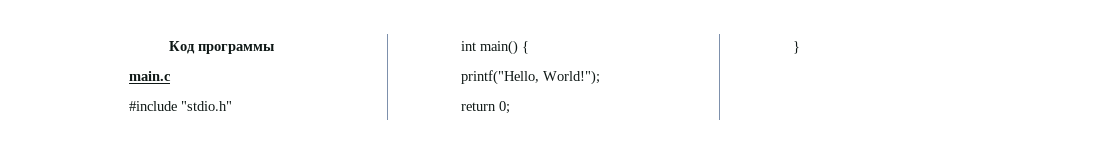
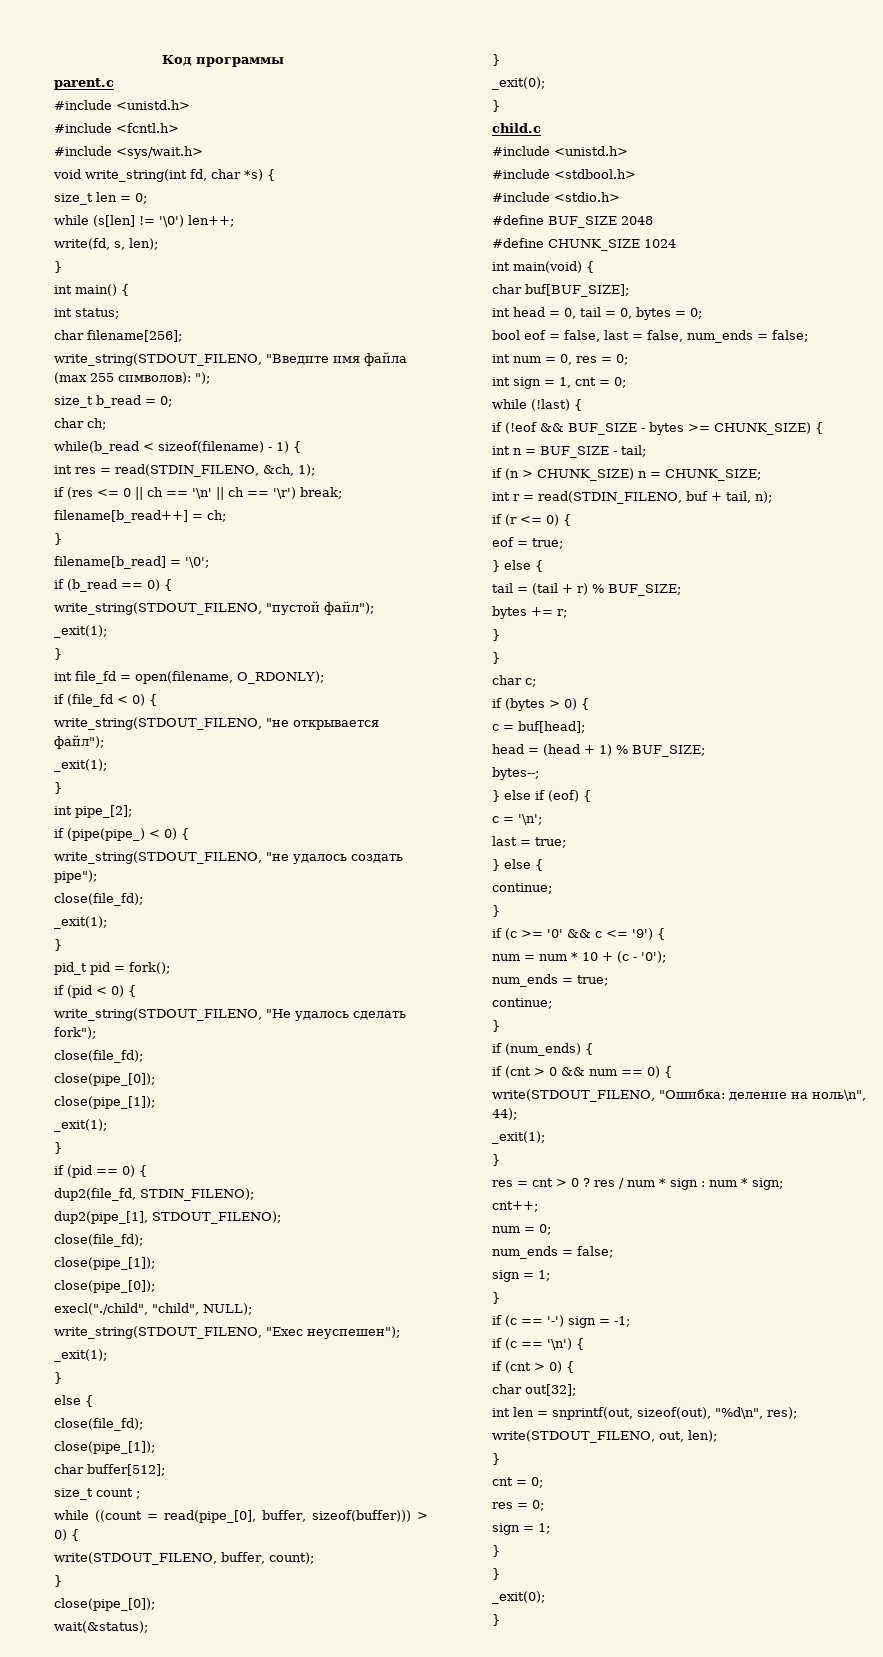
[129,71,172,81] [129,101,233,111] [461,40,530,55] [461,70,601,85] [461,101,511,114] main.c // #include "stdio.h" // int main() { // printf("Hello, World!"); // return 0; -> [53,78,114,90] [53,100,190,110] [53,123,179,133] [53,146,203,159] [52,169,275,182] [53,192,147,205] [53,215,234,227] [53,238,158,250] [53,261,62,273] [53,284,129,296] [53,308,119,319] [53,330,182,342] [53,352,407,366] [53,372,210,384] [53,395,172,408] [53,418,106,430] [53,441,301,454] [53,464,315,477] [53,487,342,500] [53,510,226,523] [53,533,62,545] [53,556,209,569] [53,579,172,592] [53,601,374,615] [53,625,107,638] [53,648,62,660] [53,671,324,684] [53,694,157,707] [53,717,379,730] [53,735,104,749] [53,759,107,772] [53,782,62,794] [53,805,132,818] [53,828,189,841] [53,851,403,864] [53,870,97,883] [53,893,143,906] [53,916,107,929] [53,939,62,951] [53,962,170,975] [53,985,136,998] [53,1008,406,1021] [53,1027,96,1039] [53,1050,143,1063] [53,1073,155,1086] [53,1096,155,1109] [53,1119,107,1132] [53,1142,62,1154] [53,1165,147,1178] [53,1188,254,1201] [53,1211,281,1224] [53,1234,143,1247] [53,1257,155,1270] [53,1280,155,1293] [53,1303,252,1315] [53,1326,400,1339] [53,1349,107,1362] [53,1372,62,1384] [53,1395,93,1407] [53,1418,143,1431] [53,1441,155,1454] [53,1464,165,1476] [53,1488,140,1500] [53,1510,428,1523] [53,1529,79,1541] [53,1552,314,1565] [53,1575,62,1587] [53,1598,155,1611] [53,1621,148,1633] [491,54,500,66] [491,77,545,90] [491,100,500,112] [491,123,541,133] [491,146,628,156] [491,169,636,179] [491,192,620,202] [491,215,653,228] [491,238,676,251] [491,261,594,273] [491,284,629,297] [491,307,702,320] [491,330,808,343] [491,354,628,365] [491,377,626,389] [491,399,582,411] [491,422,823,435] [491,445,646,458] [491,468,761,481] [491,491,772,504] [491,514,571,526] [491,537,563,549] [491,560,543,572] [491,583,681,596] [491,606,567,619] [491,629,500,641] [491,652,500,664] [491,675,536,687] [491,698,589,711] [491,721,585,733] [491,744,705,757] [491,767,539,780] [491,790,591,802] [491,814,542,825] [491,836,566,848] [491,859,543,871] [491,883,552,894] [491,905,500,917] [491,928,665,940] [491,951,666,963] [491,974,608,987] [491,998,552,1009] [491,1020,500,1032] [491,1043,593,1056] [491,1066,672,1078] [491,1089,866,1102] [491,1108,517,1120] [491,1131,545,1144] [491,1154,500,1166] [491,1178,783,1190] [491,1201,538,1212] [491,1224,551,1235] [491,1246,613,1259] [491,1270,550,1282] [491,1292,500,1304] [491,1315,630,1328] [491,1338,584,1350] [491,1361,574,1373] [491,1384,576,1396] [491,1407,797,1420] [491,1430,717,1443] [491,1453,500,1465] [491,1477,543,1488] [491,1500,544,1511] [491,1523,550,1535] [491,1545,500,1557] [491,1568,500,1580] [491,1591,545,1604] parent.c // #include <unistd.h> // #include <fcntl.h> // #include <sys/wait.h> // void write_string(int fd, char *s) { // size_t len = 0; // while (s[len] != '\0') len++; // write(fd, s, len); // } // int main() { // int status; // char filename[256]; // write_string(STDOUT_FILENO, "Введите имя файла (max 255 символов): "); // size_t b_read = 0; // char ch; // while(b_read < sizeof(filename) - 1) { // int res = read(STDIN_FILENO, &ch, 1); // if (res <= 0 || ch == '\n' || ch == '\r') break; // filename[b_read++] = ch; // } // filename[b_read] = '\0'; // if (b_read == 0) { // write_string(STDOUT_FILENO, "пустой файл"); // _exit(1); // } // int file_fd = open(filename, O_RDONLY); // if (file_fd < 0) { // write_string(STDOUT_FILENO, "не открывается файл"); // _exit(1); // } // int pipe_[2]; // if (pipe(pipe_) < 0) { // write_string(STDOUT_FILENO, "не удалось создать pipe"); // close(file_fd); // _exit(1); // } // pid_t pid = fork(); // if (pid < 0) { // write_string(STDOUT_FILENO, "Не удалось сделать fork"); // close(file_fd); // close(pipe_[0]); // close(pipe_[1]); // _exit(1); // } // if (pid == 0) { // dup2(file_fd, STDIN_FILENO); // dup2(pipe_[1], STDOUT_FILENO); // close(file_fd); // close(pipe_[1]); // close(pipe_[0]); // execl("./child", "child", NULL); // write_string(STDOUT_FILENO, "Exec неуспешен"); // _exit(1); // } // else { // close(file_fd); // close(pipe_[1]); // char buffer[512]; // size_t count ; // while ((count = read(pipe_[0], buffer, sizeof(buffer))) > 0) { // write(STDOUT_FILENO, buffer, count); // } // close(pipe_[0]); // wait(&status); // } // _exit(0); // } // child.c // #include <unistd.h> // #include <stdbool.h> // #include <stdio.h> // #define BUF_SIZE 2048 // #define CHUNK_SIZE 1024 // int main(void) { // char buf[BUF_SIZE]; // int head = 0, tail = 0, bytes = 0; // bool eof = false, last = false, num_ends = false; // int num = 0, res = 0; // int sign = 1, cnt = 0; // while (!last) { // if (!eof && BUF_SIZE - bytes >= CHUNK_SIZE) { // int n = BUF_SIZE - tail; // if (n > CHUNK_SIZE) n = CHUNK_SIZE; // int r = read(STDIN_FILENO, buf + tail, n); // if (r <= 0) { // eof = true; // } else { // tail = (tail + r) % BUF_SIZE; // bytes += r; // } // } // char c; // if (bytes > 0) { // c = buf[head]; // head = (head + 1) % BUF_SIZE; // bytes--; // } else if (eof) { // c = '\n'; // last = true; // } else { // continue; // } // if (c >= '0' && c <= '9') { // num = num * 10 + (c - '0'); // num_ends = true; // continue; // } // if (num_ends) { // if (cnt > 0 && num == 0) { // write(STDOUT_FILENO, "Ошибка: деление на ноль\n", 44); // _exit(1); // } // res = cnt > 0 ? res / num * sign : num * sign; // cnt++; // num = 0; // num_ends = false; // sign = 1; // } // if (c == '-') sign = -1; // if (c == '\n') { // if (cnt > 0) { // char out[32]; // int len = snprintf(out, sizeof(out), "%d\n", res); // write(STDOUT_FILENO, out, len); // } // cnt = 0; // res = 0; // sign = 1; // } // } // _exit(0);

